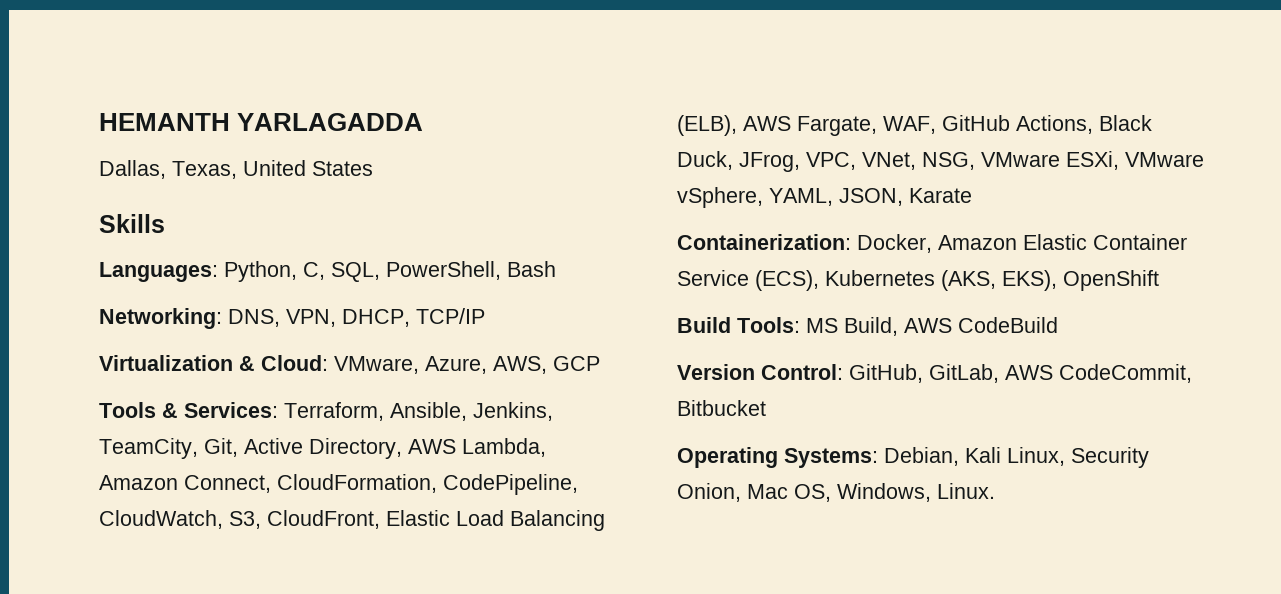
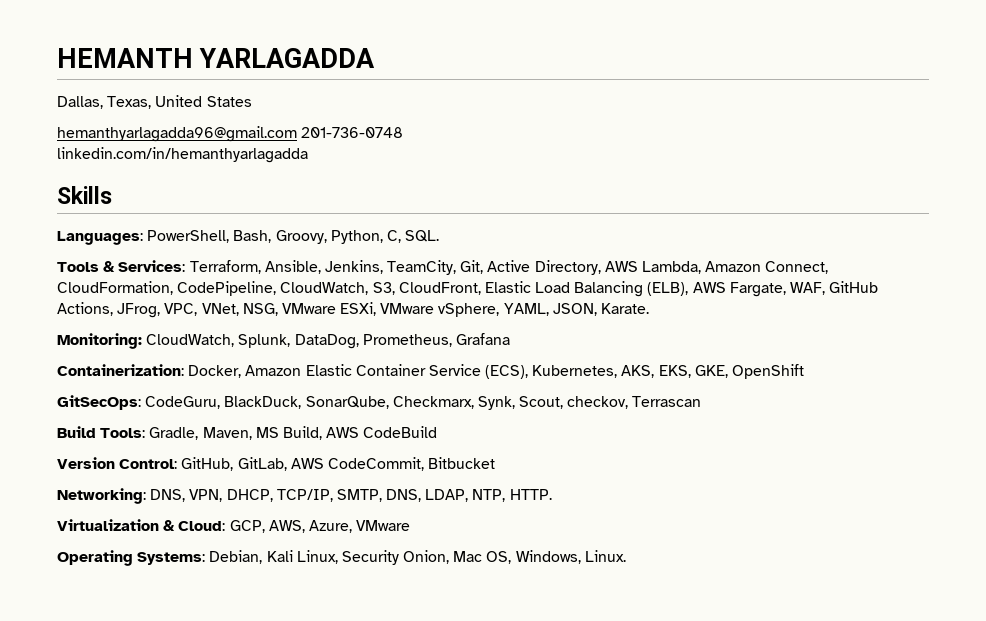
(373, 168) none -> [57,126,404,142] [57,147,308,163] // hemanthyarlagadda96@gmail.com 201-736-0748 // linkedin.com/in/hemanthyarlagadda
[224,261,556,282] [99,308,485,329] [99,355,600,374] Python, C, SQL, PowerShell, Bash // Networking: DNS, VPN, DHCP, TCP/IP // Virtualization & Cloud: VMware, Azure, AWS, GCP -> [147,230,440,244] PowerShell, Bash, Groovy, Python, C, SQL.
[1099,115,1152,131] [677,151,733,170] Black Duck, -> (113, 309) none
[909,188,972,203] Karate -> [601,303,650,314] [57,333,510,349] Karate. // Monitoring: CloudWatch, Splunk, DataDog, Prometheus, Grafana
[825,270,1159,291] Kubernetes (AKS, EKS), OpenShift -> [532,364,805,379] [57,395,702,410] Kubernetes, AKS, EKS, GKE, OpenShift // GitSecOps: CodeGuru, BlackDuck, SonarQube, Checkmarx, Synk, Scout, checkov, Terrascan
(800, 325) none -> [149,427,252,440] Gradle, Maven,
(766, 408) none -> [57,488,552,504] [57,519,411,533] // Networking: DNS, VPN, DHCP, TCP/IP, SMTP, DNS, LDAP, NTP, HTTP. // Virtualization & Cloud: GCP, AWS, Azure, VMware

